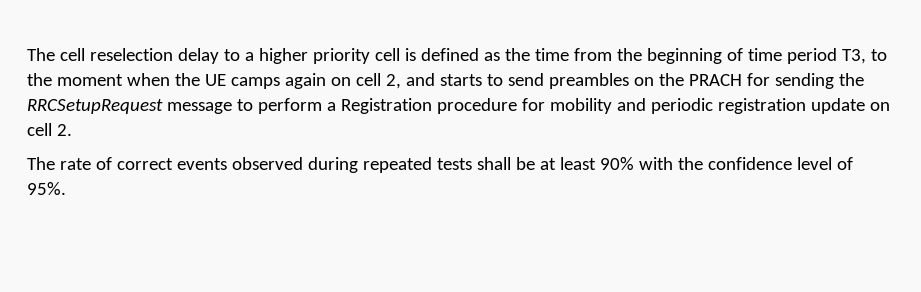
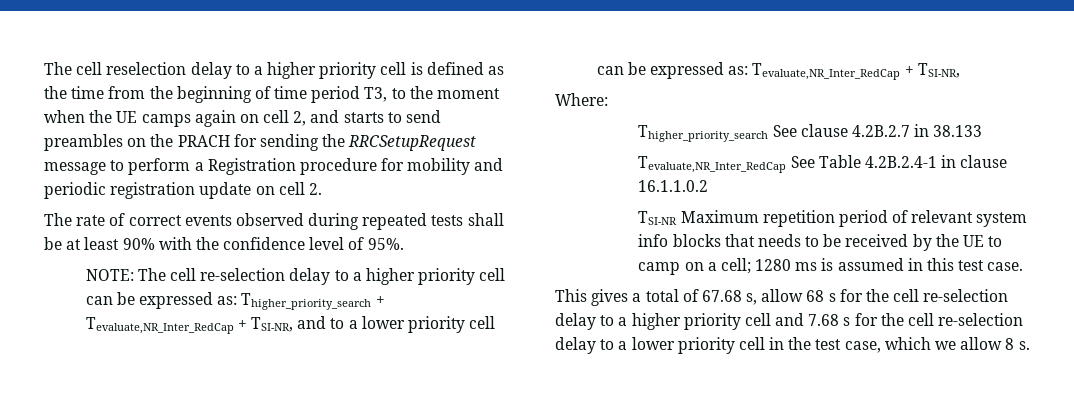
(66, 188) none -> [85,268,506,285] [85,292,385,310] [85,316,496,334] [596,62,960,80] [555,93,608,106] [638,124,983,142] [638,155,1008,173] [638,180,709,192] [638,210,1028,227] [638,234,1003,251] [638,258,1024,275] [555,289,1009,306] [555,313,1024,330] [555,337,1030,354] // NOTE: The cell re-selection delay to a higher priority cell can be expressed as: Thigher_priority_search + Tevaluate,NR_Inter_RedCap + TSI-NR, and to a lower priority cell can be expressed as: Tevaluate,NR_Inter_RedCap + TSI-NR, // Where: // Thigher_priority_search See clause 4.2B.2.7 in 38.133 // Tevaluate,NR_Inter_RedCap See Table 4.2B.2.4-1 in clause 16.1.1.0.2 // TSI-NR Maximum repetition period of relevant system info blocks that needs to be received by the UE to camp on a cell; 1280 ms is assumed in this test case. // This gives a total of 67.68 s, allow 68 s for the cell re-selection delay to a higher priority cell and 7.68 s for the cell re-selection delay to a lower priority cell in the test case, which we allow 8 s.

